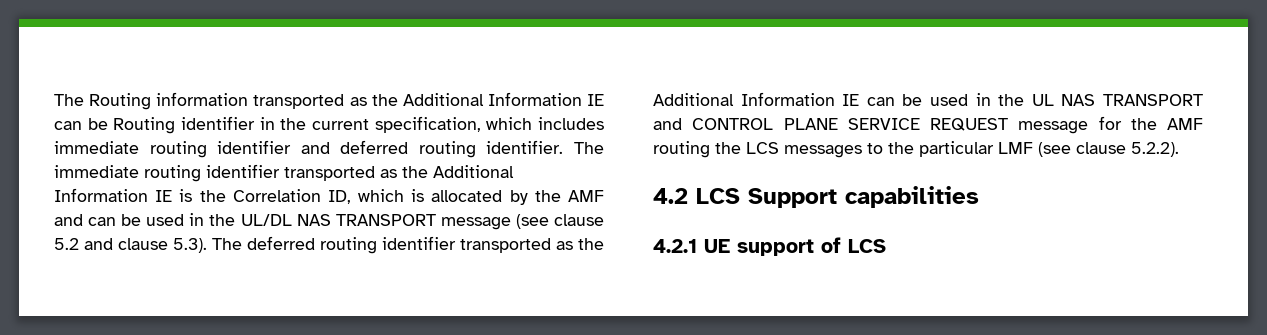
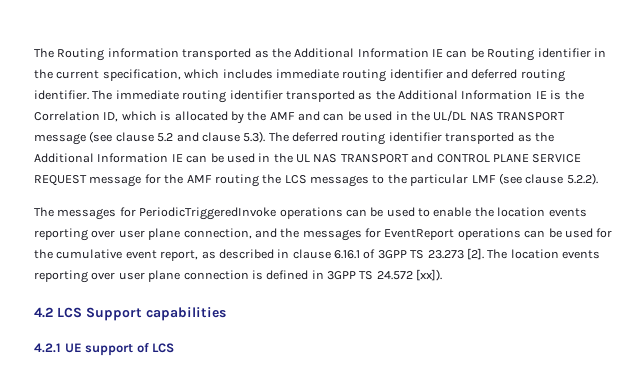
(1179, 149) none -> [34,207,587,220] [34,228,613,241] [34,248,600,261] [34,269,443,283] // The messages for PeriodicTriggeredInvoke operations can be used to enable the location events reporting over user plane connection, and the messages for EventReport operations can be used for the cumulative event report, as described in clause 6.16.1 of 3GPP TS 23.273 [2]. The location events reporting over user plane connection is defined in 3GPP TS 24.572 [xx]).

